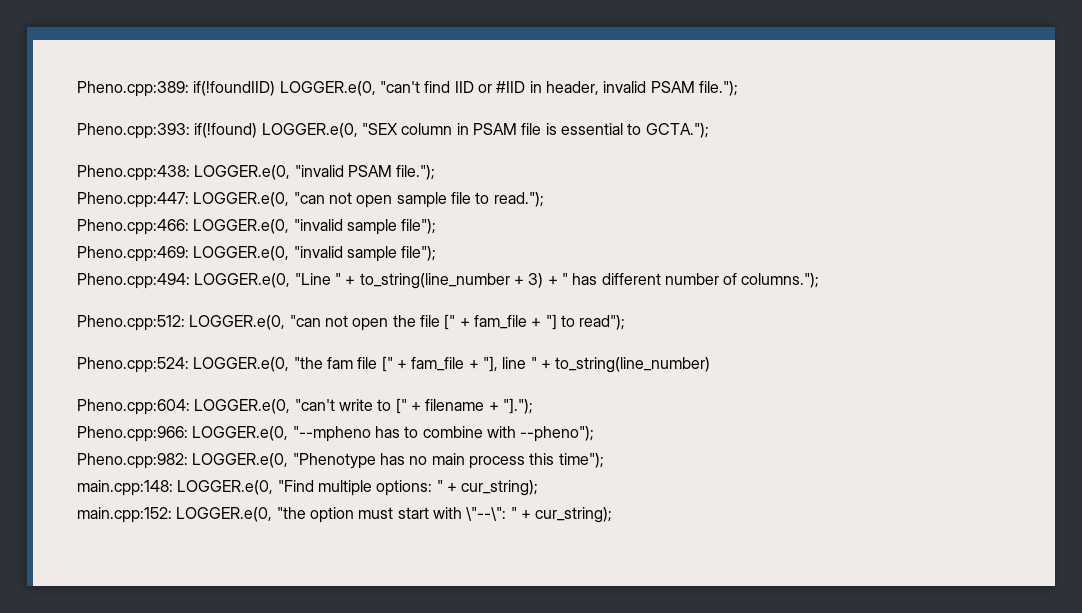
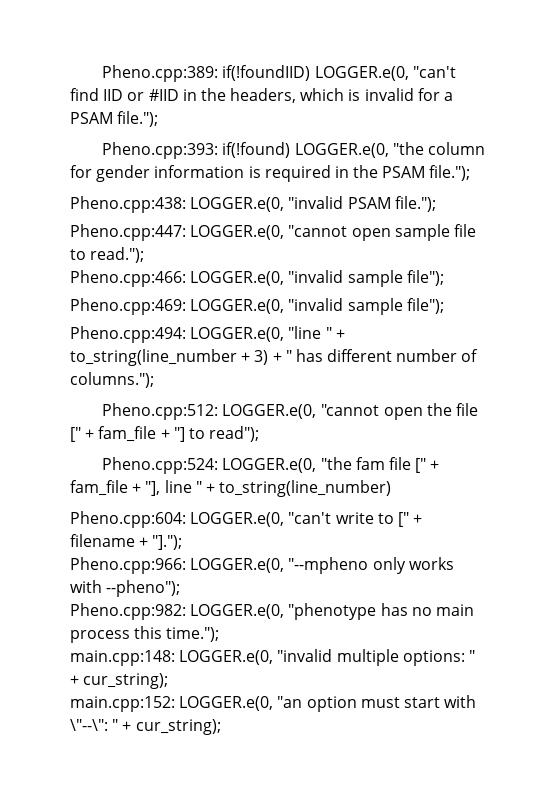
[545,81,647,95] header, invalid -> [200,88,454,103] the headers, which is invalid for a
[361,123,709,138] "SEX column in PSAM file is essential to GCTA."); -> [392,142,485,155] [70,165,471,182] "the column for gender information is required in the PSAM file.");
[293,192,352,204] "can not -> [288,225,348,237] "cannot
[294,273,331,285] "Line -> [288,326,322,339] "line
[289,315,348,327] "can not -> [320,404,380,416] "cannot
[374,426,483,438] has to combine -> [372,557,454,574] only works
[292,453,376,469] "Phenotype -> [288,603,377,620] "phenotype
[558,453,604,468] time"); -> [166,627,220,642] time.");
[277,480,314,492] "Find -> [277,649,333,662] "invalid
[276,507,306,519] "the -> [277,696,303,708] "an

